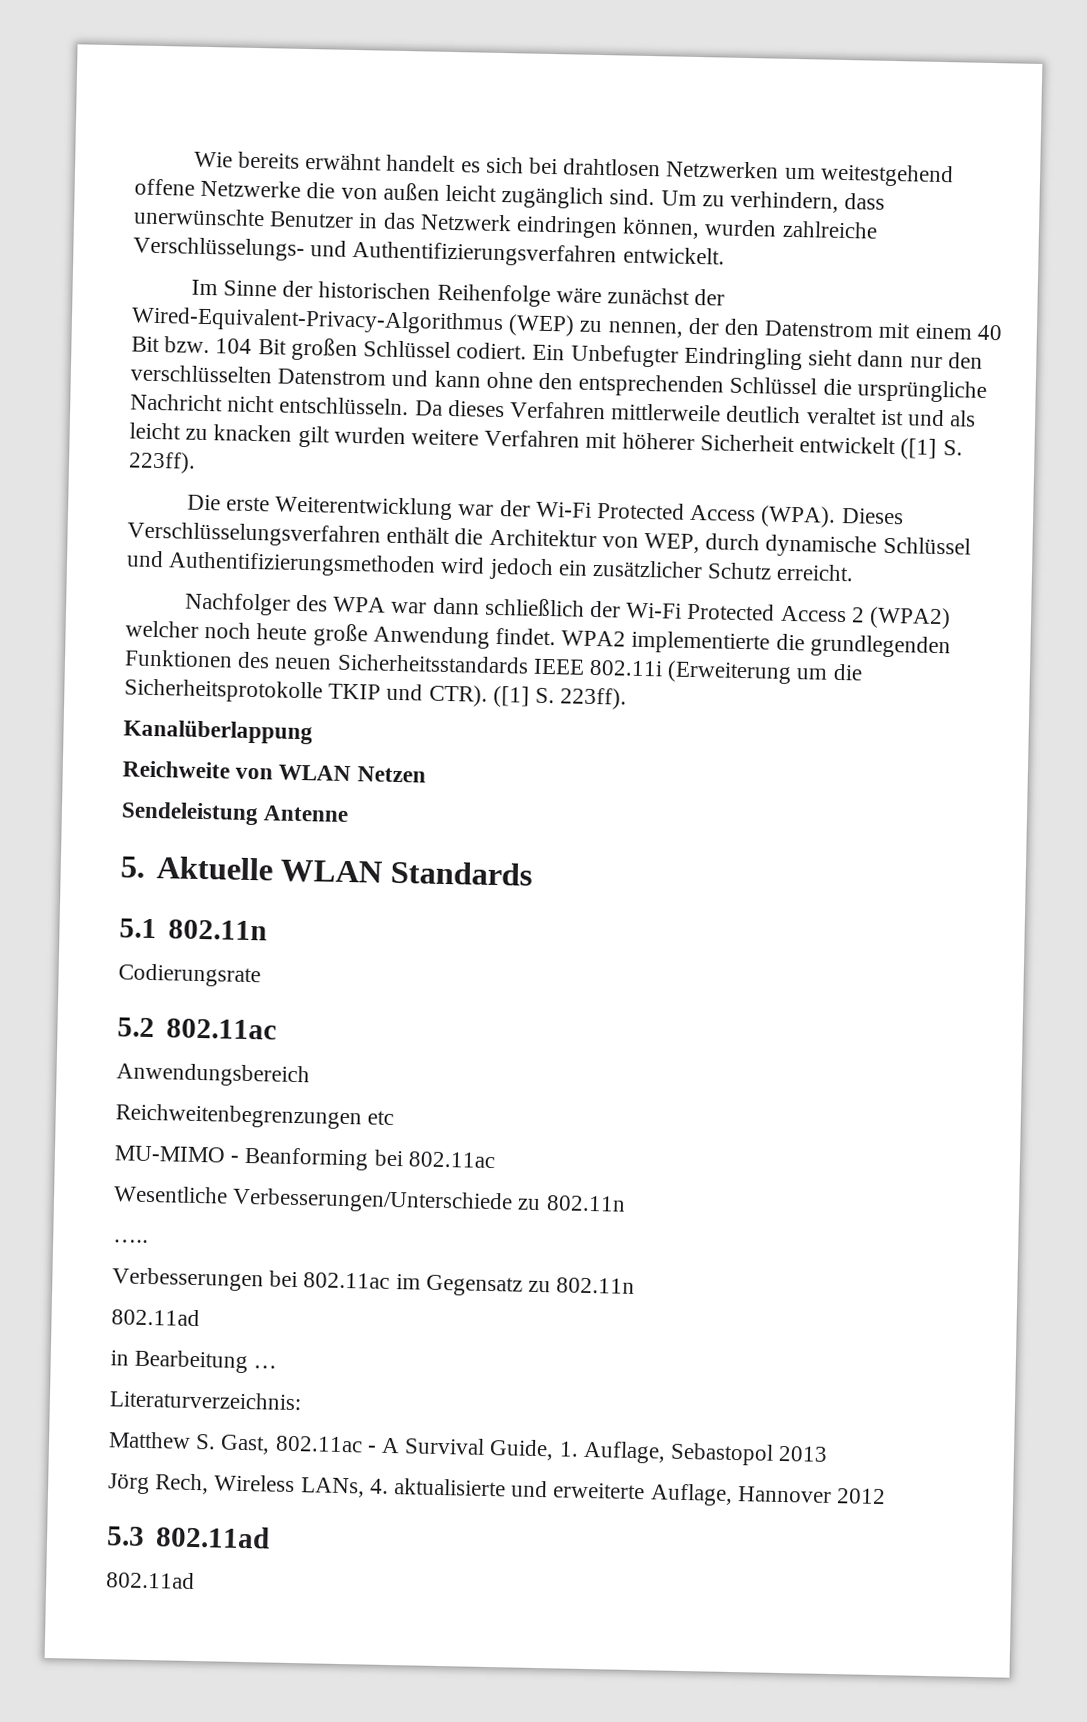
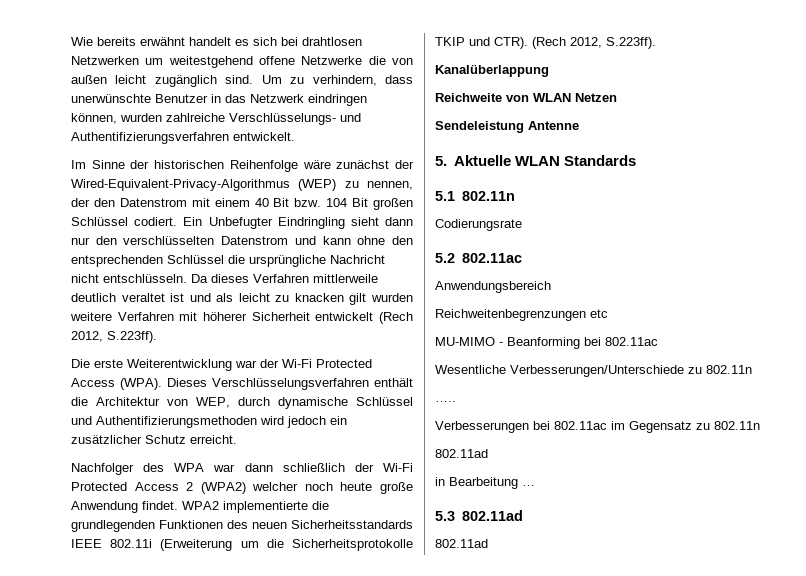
[900,438,963,460] [128,451,196,474] ([1] S. 223ff). -> [379,312,413,324] [71,331,157,343] (Rech 2012, S.223ff).
[492,685,628,710] ([1] S. 223ff). -> [532,37,656,49] (Rech 2012, S.223ff).
[109,1390,302,1411] [108,1431,829,1466] [107,1473,887,1506] // Literaturverzeichnis: // Matthew S. Gast, 802.11ac - A Survival Guide, 1. Auflage, Sebastopol 2013 // Jörg Rech, Wireless LANs, 4. aktualisierte und erweiterte Auflage, Hannover 2012 -> (535, 485) none

